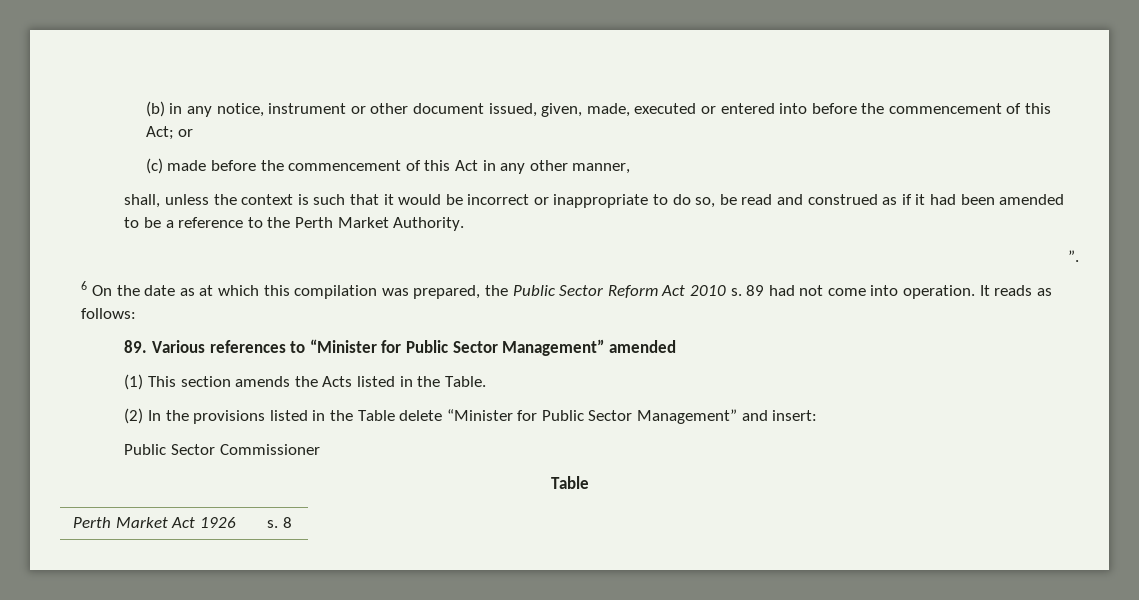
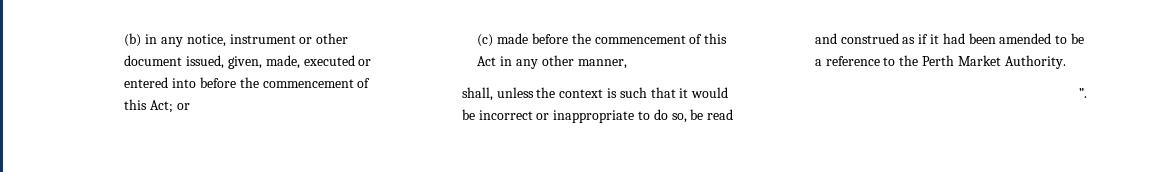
[81,281,1052,299] [81,308,137,319] [124,339,676,356] [124,374,486,390] [124,408,818,424] [124,444,320,455] [550,476,589,489] [73,517,236,528] [267,517,292,528] // 6 On the date as at which this compilation was prepared, the Public Sector Reform Act 2010 s. 89 had not come into operation. It reads as follows: // 89. Various references to “Minister for Public Sector Management” amended // (1) This section amends the Acts listed in the Table. // (2) In the provisions listed in the Table delete “Minister for Public Sector Management” and insert: // Public Sector Commissioner // Table // Perth Market Act 1926 | s. 8 -> (1087, 93) none

